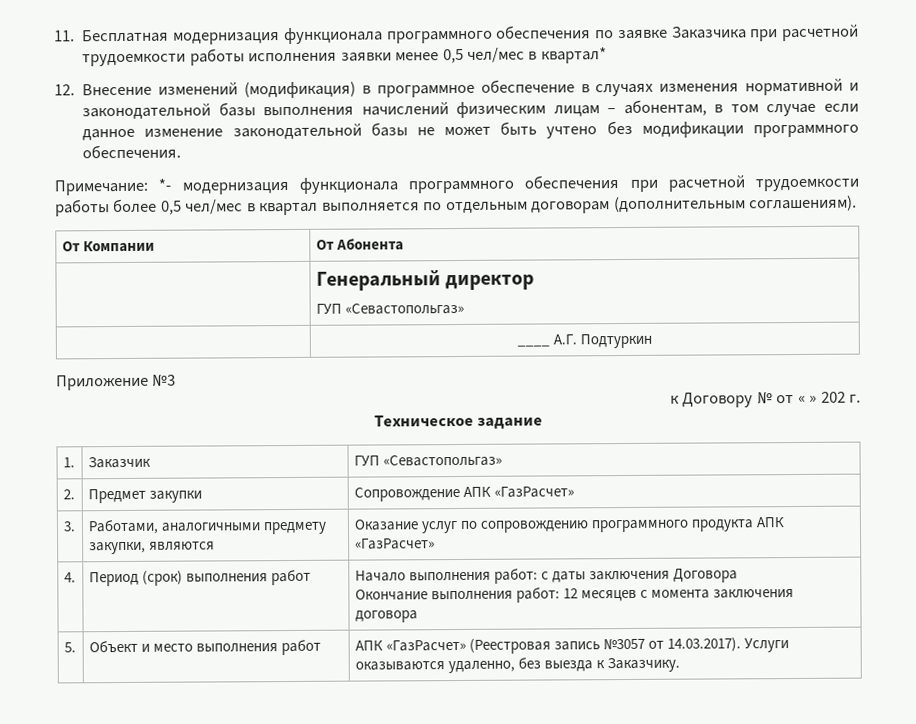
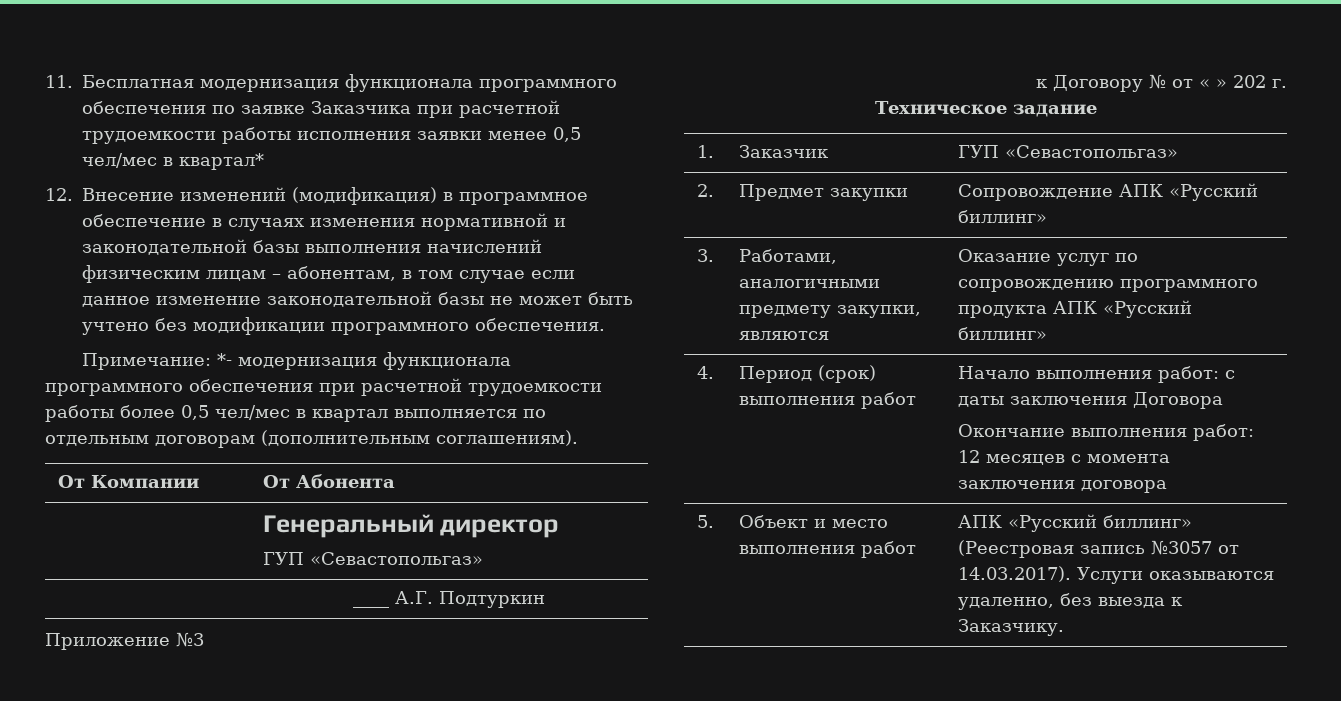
[493,486,574,498] «ГазРасчет» -> [1168,183,1258,201] [957,210,1047,223] «Русский биллинг»
[354,538,435,550] «ГазРасчет» -> [1102,300,1192,318] [957,327,1047,340] «Русский биллинг»
[385,639,466,652] «ГазРасчет» -> [1007,514,1192,532] «Русский биллинг»

